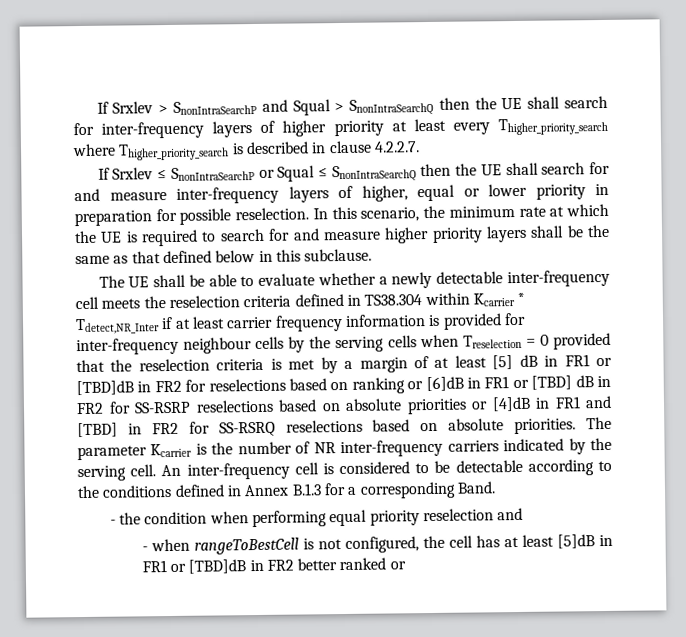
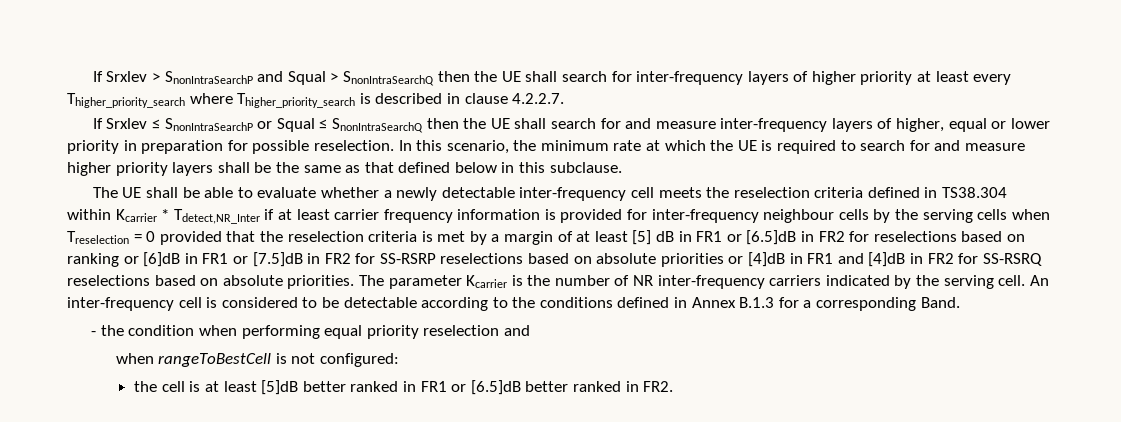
[76,380,134,396] [TBD]dB -> [746,230,797,245] [6.5]dB
[531,375,594,390] [TBD] dB -> [252,252,303,267] [7.5]dB
[77,422,118,438] [TBD] -> [868,252,906,267] [4]dB
[141,546,148,552] - -> (531, 330) none
[344,536,419,553] configured, -> [319,353,399,367] configured: //
[475,535,500,548] has -> [189,381,201,392] is
[599,534,614,547] [141,557,406,574] in FR1 or [TBD]dB in FR2 better ranked or -> [302,380,674,395] better ranked in FR1 or [6.5]dB better ranked in FR2.

